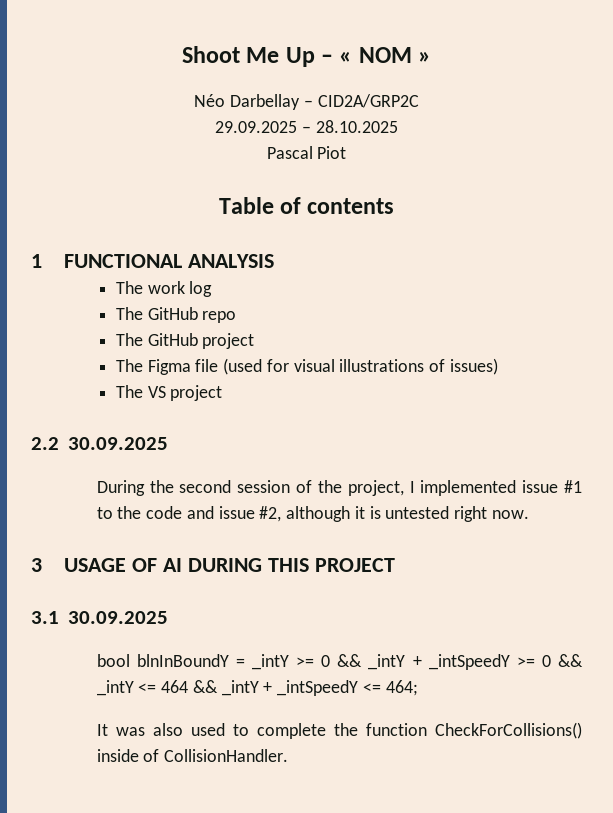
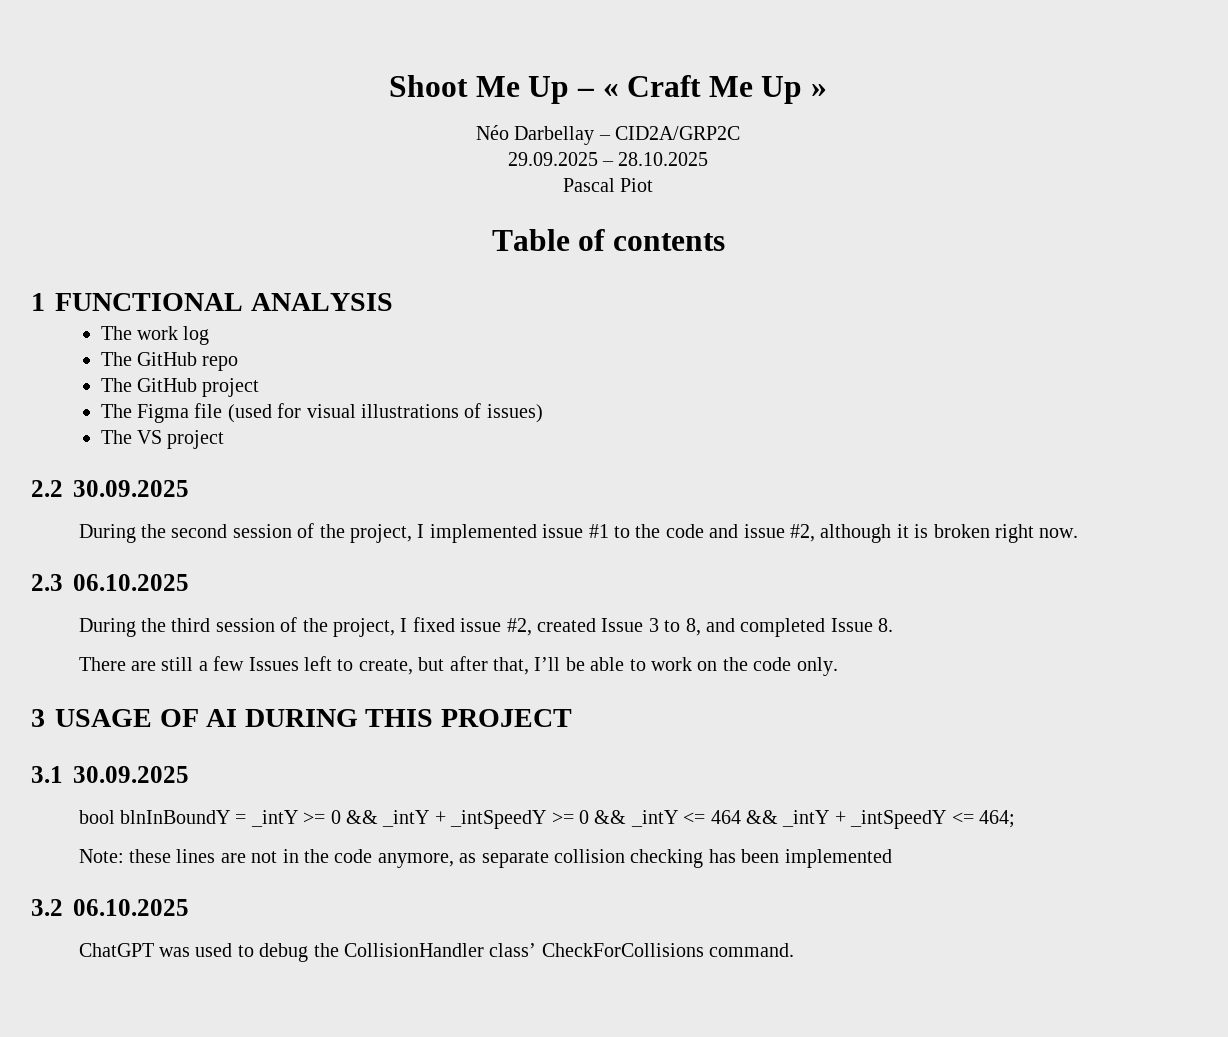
[358,47,412,63] NOM -> [627,75,803,104] Craft Me Up
[385,506,450,519] untested -> [933,524,990,538] broken
(529, 514) none -> [31,574,189,591] [78,617,894,637] [78,656,838,676] // 2.3 06.10.2025 // During the third session of the project, I fixed issue #2, created Issue 3 to 8, and completed Issue 8. // There are still a few Issues left to create, but after that, I’ll be able to work on the code only.
[96,722,583,739] [96,749,289,762] It was also used to complete the function CheckForCollisions() inside of CollisionHandler. -> [78,849,892,868] [31,899,189,916] [78,943,795,962] Note: these lines are not in the code anymore, as separate collision checking has been implemented // 3.2 06.10.2025 // ChatGPT was used to debug the CollisionHandler class’ CheckForCollisions command.

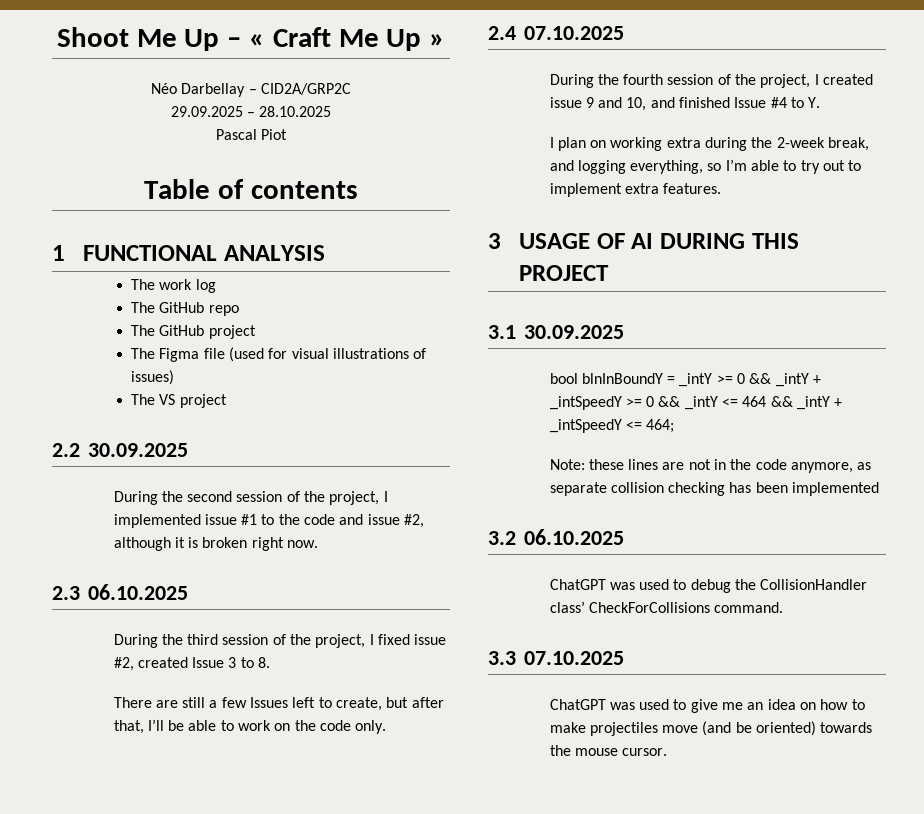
[685,618,873,637] 8, and completed Issue -> (254, 662) none
(838, 666) none -> [488,26,624,40] [549,74,874,88] [549,97,821,111] [549,137,870,151] [549,159,862,174] [549,183,722,197] // 2.4 07.10.2025 // During the fourth session of the project, I created issue 9 and 10, and finished Issue #4 to Y. // I plan on working extra during the 2-week break, and logging everything, so I’m able to try out to implement extra features.
(795, 950) none -> [488,651,624,665] [549,699,865,713] [549,721,873,736] [549,745,668,756] // 3.3 07.10.2025 // ChatGPT was used to give me an idea on how to make projectiles move (and be oriented) towards the mouse cursor.

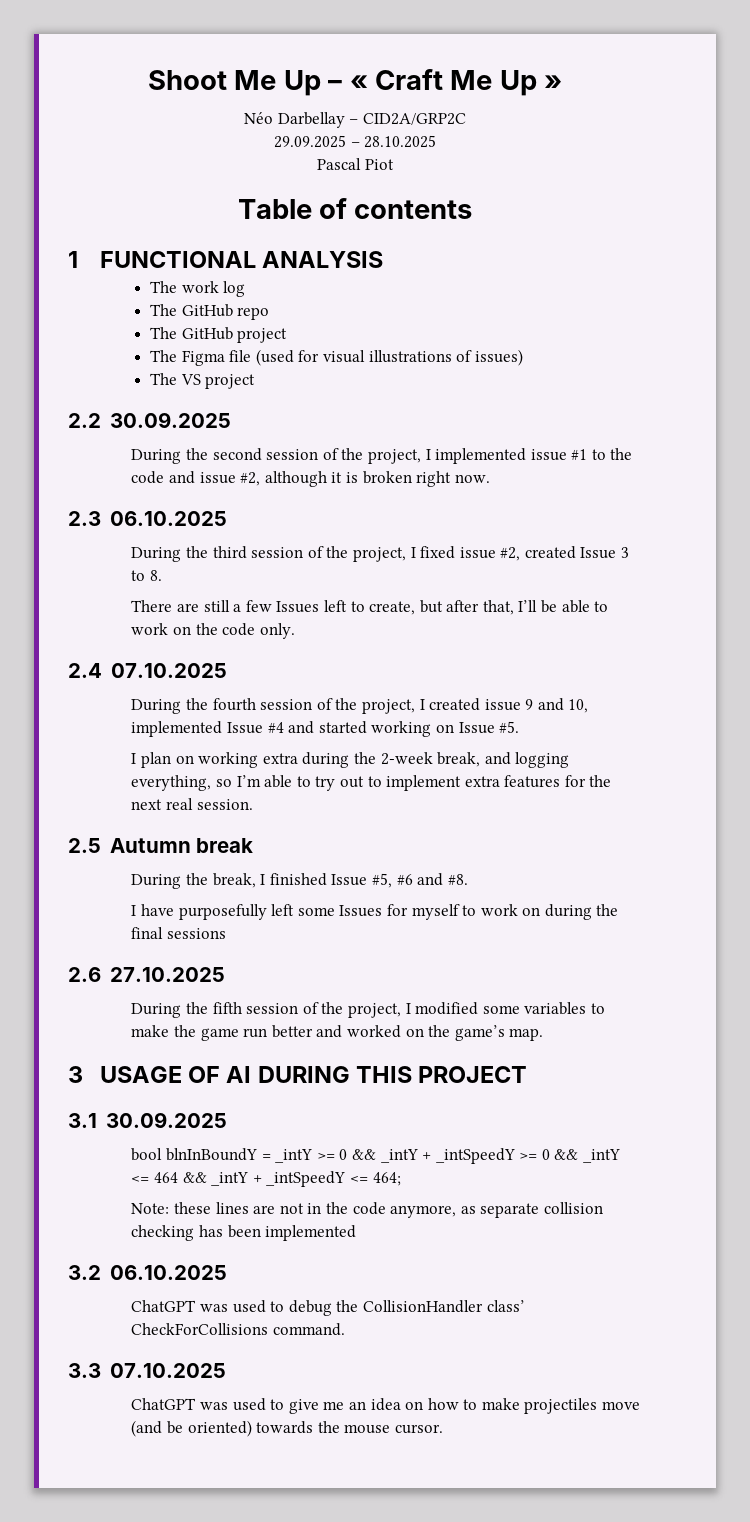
[650,97,821,108] and finished Issue #4 to Y. -> [131,721,520,737] implemented Issue #4 and started working on Issue #5.
[663,183,722,194] features. -> [504,775,612,788] [131,798,253,810] [68,838,254,853] [131,873,468,889] [131,904,619,920] [131,927,226,939] [68,967,225,982] [131,1002,605,1018] [131,1025,544,1041] features for the next real session. // 2.5 Autumn break // During the break, I finished Issue #5, #6 and #8. // I have purposefully left some Issues for myself to work on during the final sessions // 2.6 27.10.2025 // During the fifth session of the project, I modified some variables to make the game run better and worked on the game’s map.

